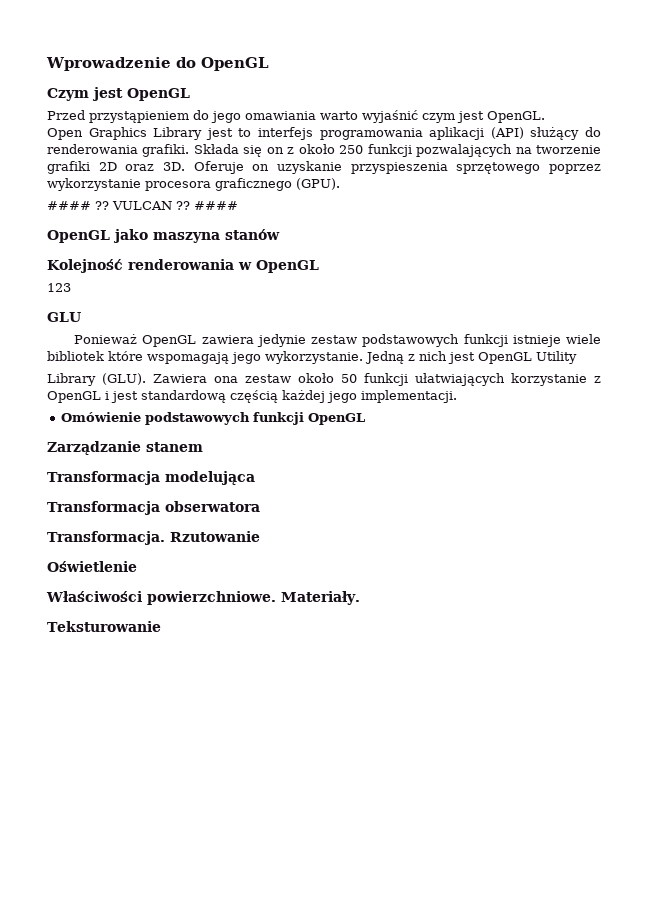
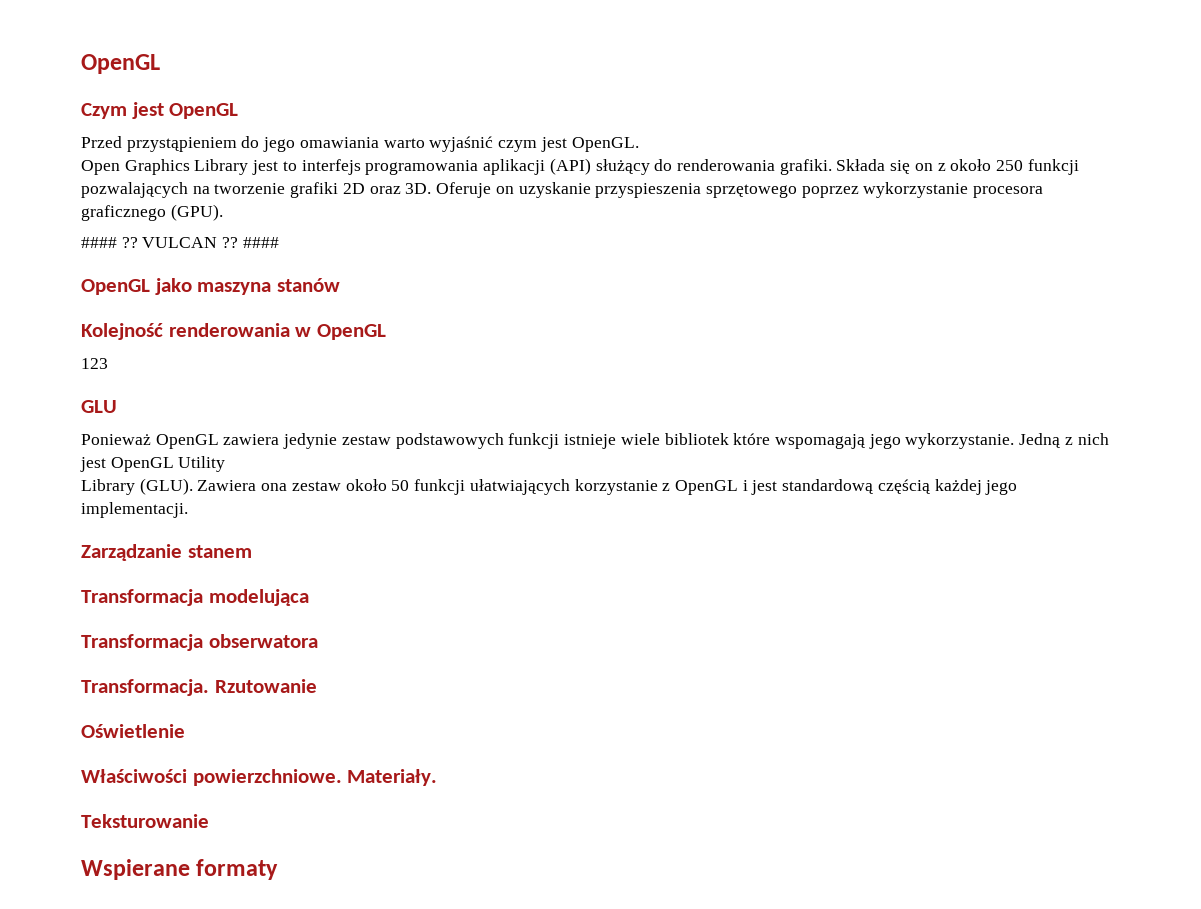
[46,57,196,71] Wprowadzenie do -> (81, 64) none
[61,412,366,425] // Omówienie podstawowych funkcji OpenGL -> (188, 510) none
(161, 626) none -> [81,859,279,880] // Wspierane formaty

